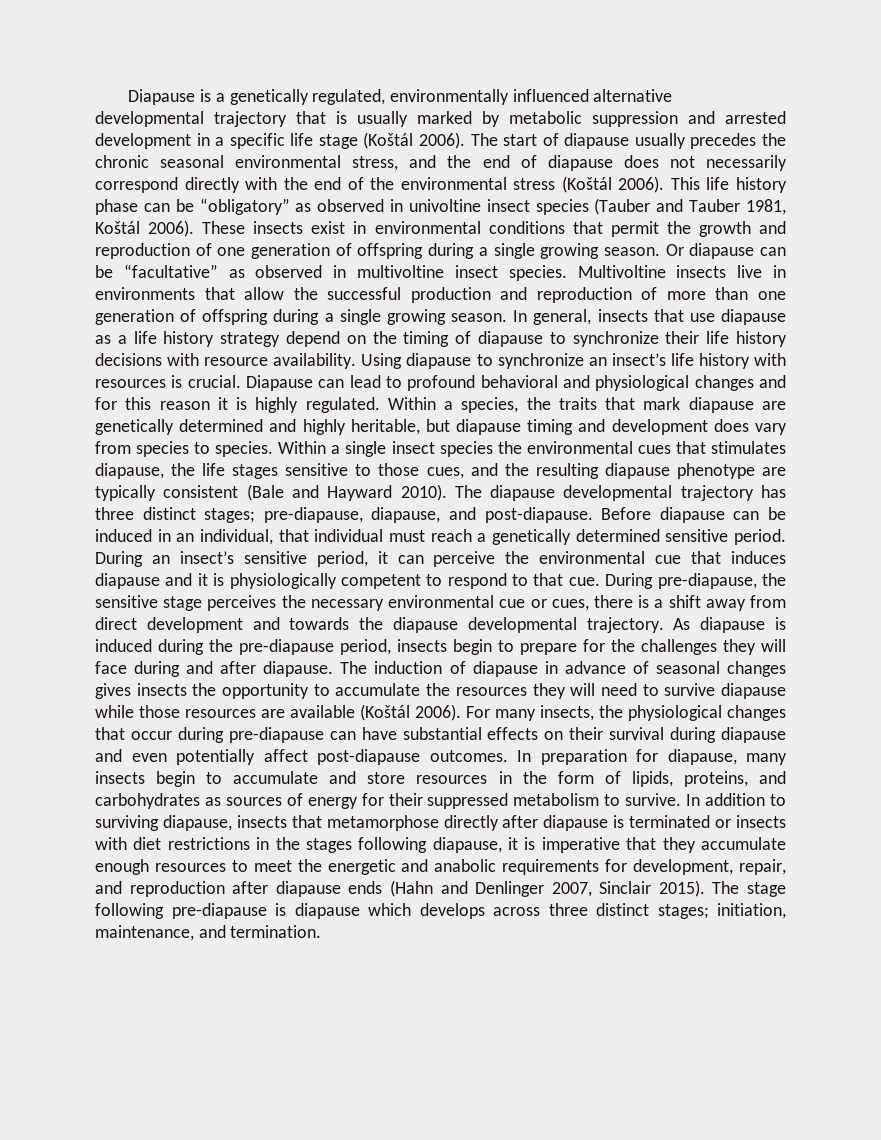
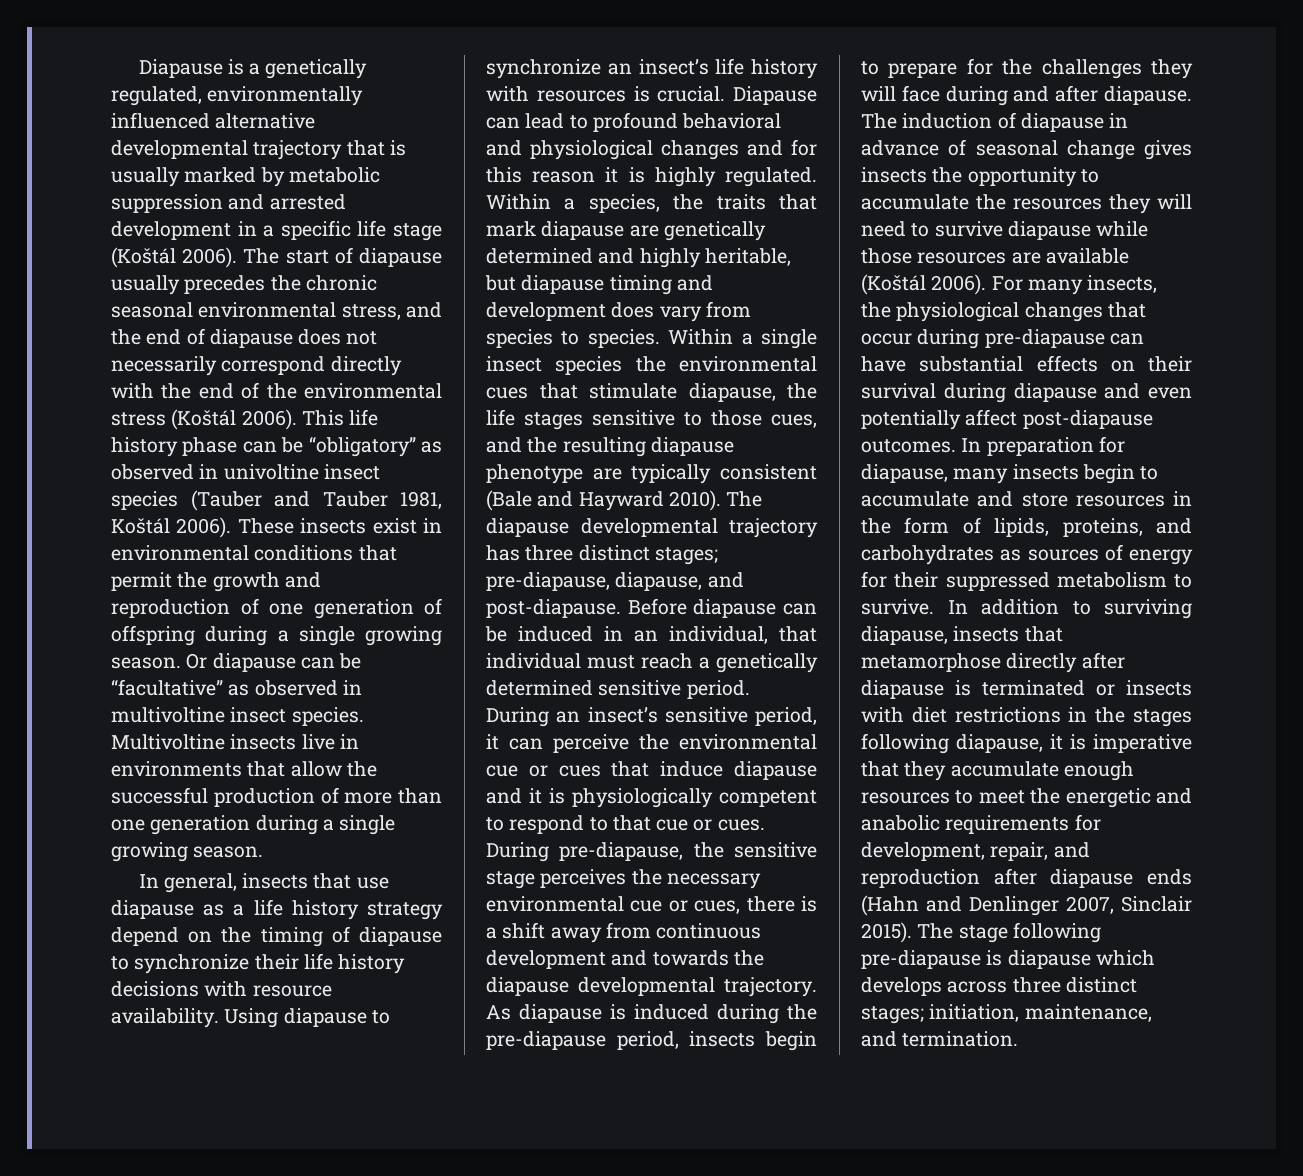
[500,287,632,303] and reproduction -> (315, 797) none
[180,309,508,325] of offspring during a single growing season. -> [255,815,396,835] [111,842,264,862] during a single growing season. //
[711,441,787,454] stimulates -> [589,383,677,399] stimulate
[691,551,786,564] that induces -> [528,761,724,777] or cues that induce
[568,577,600,586] cue. -> [656,819,765,831] cue or cues.
[95,617,137,630] direct -> [656,923,762,939] continuous
[727,661,787,677] changes -> [1066,140,1135,160] change

